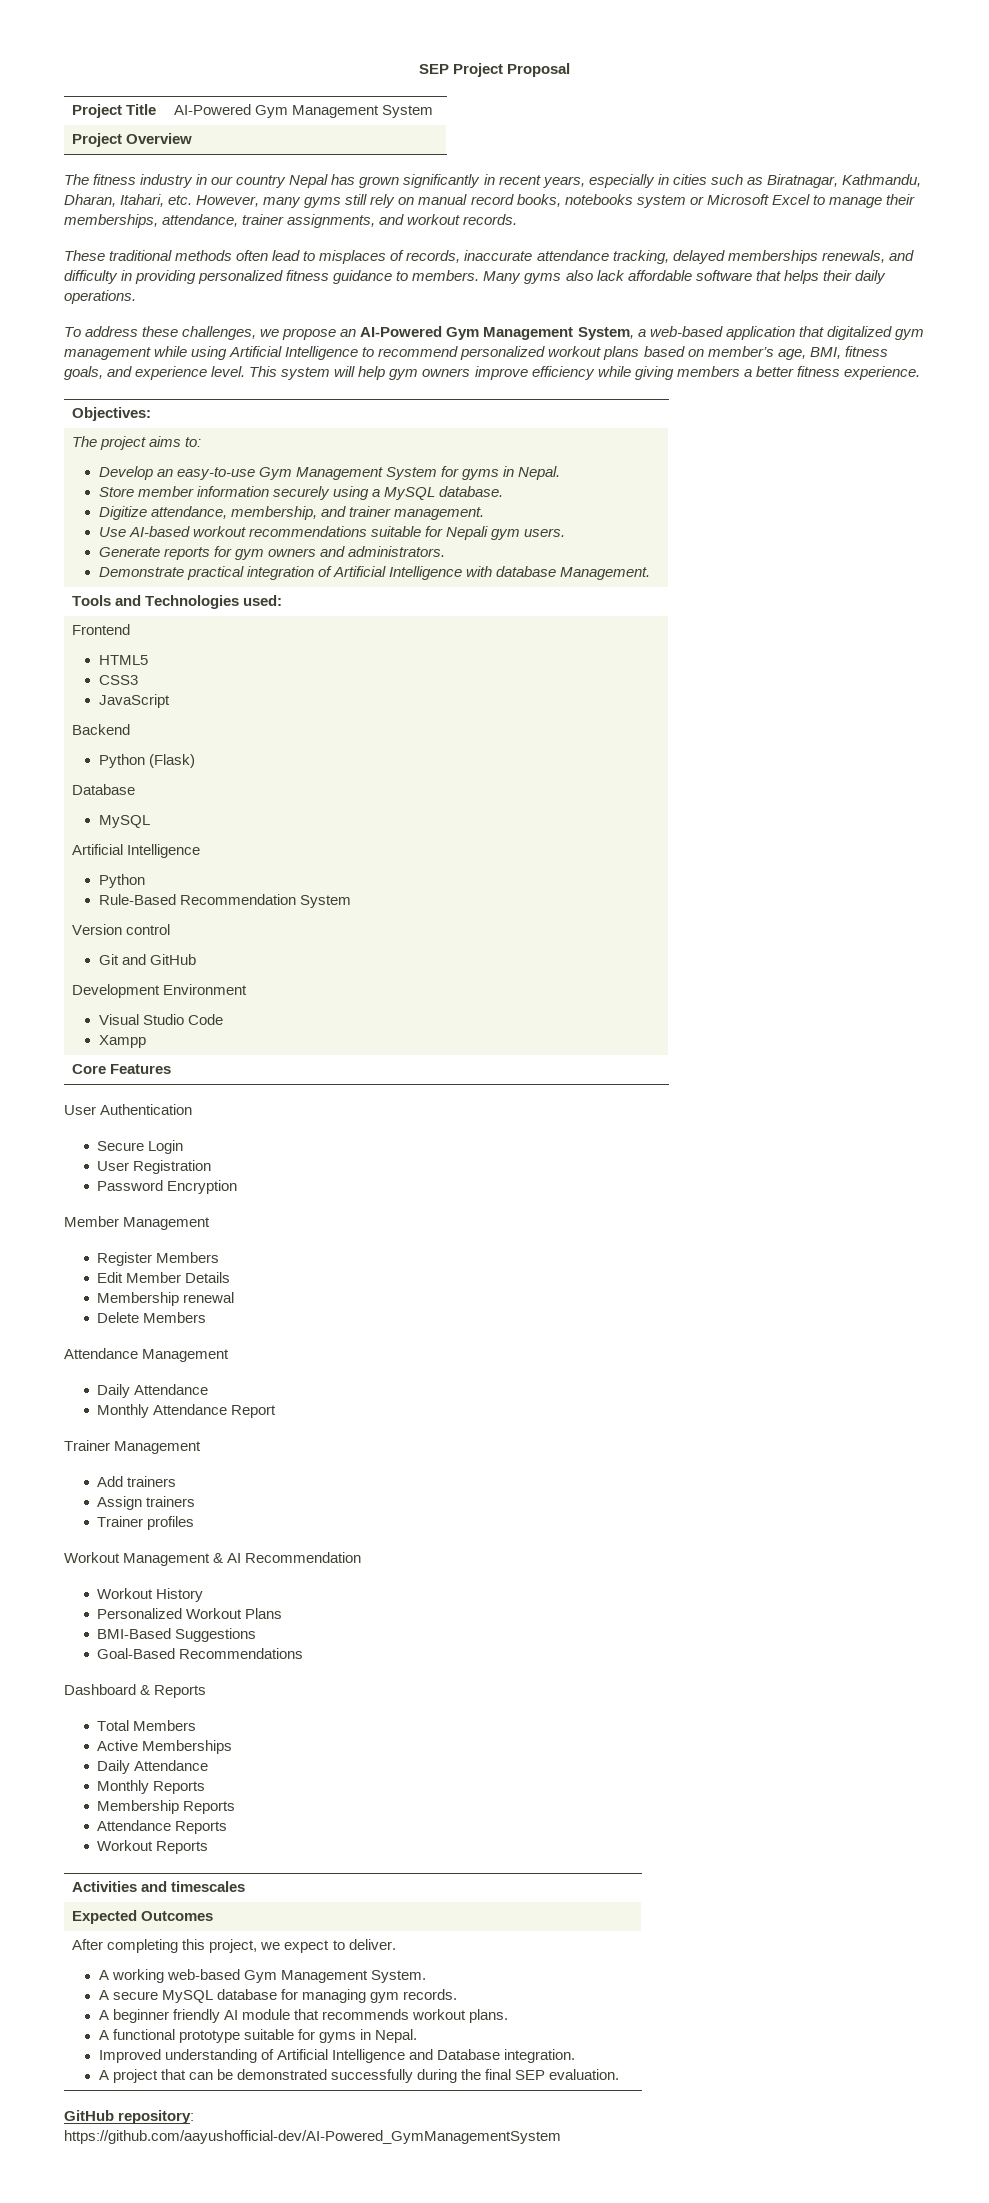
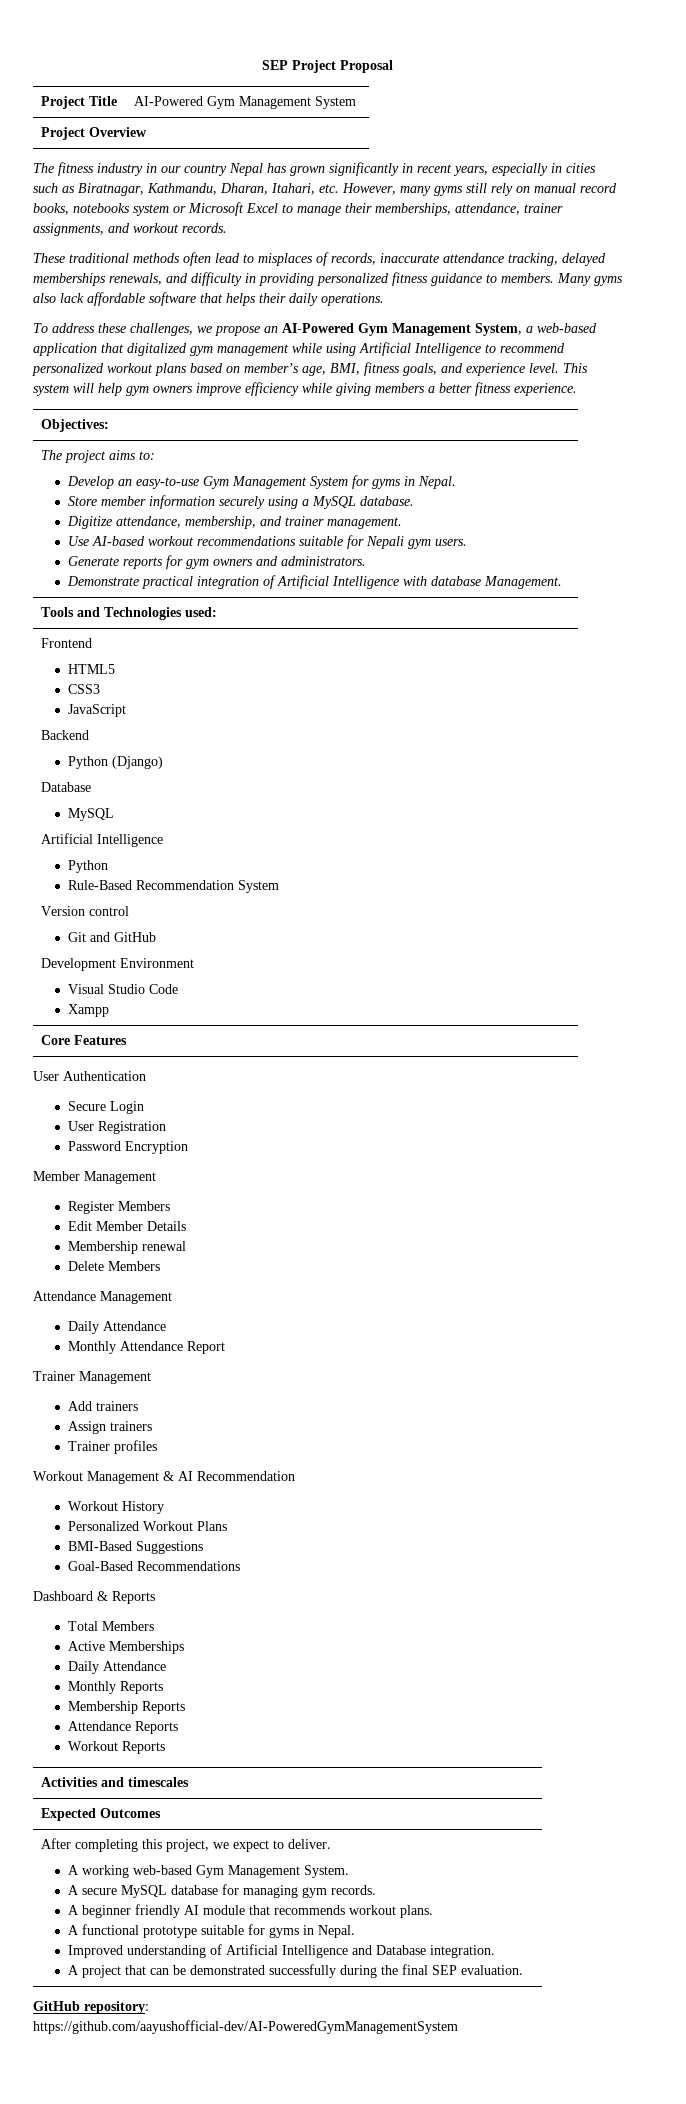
[148,754,195,768] (Flask) -> [111,756,163,769] (Django)
[64,2130,561,2144] https://github.com/aayushofficial-dev/AI-Powered_GymManagementSystem -> [33,2020,458,2034] https://github.com/aayushofficial-dev/AI-PoweredGymManagementSystem

